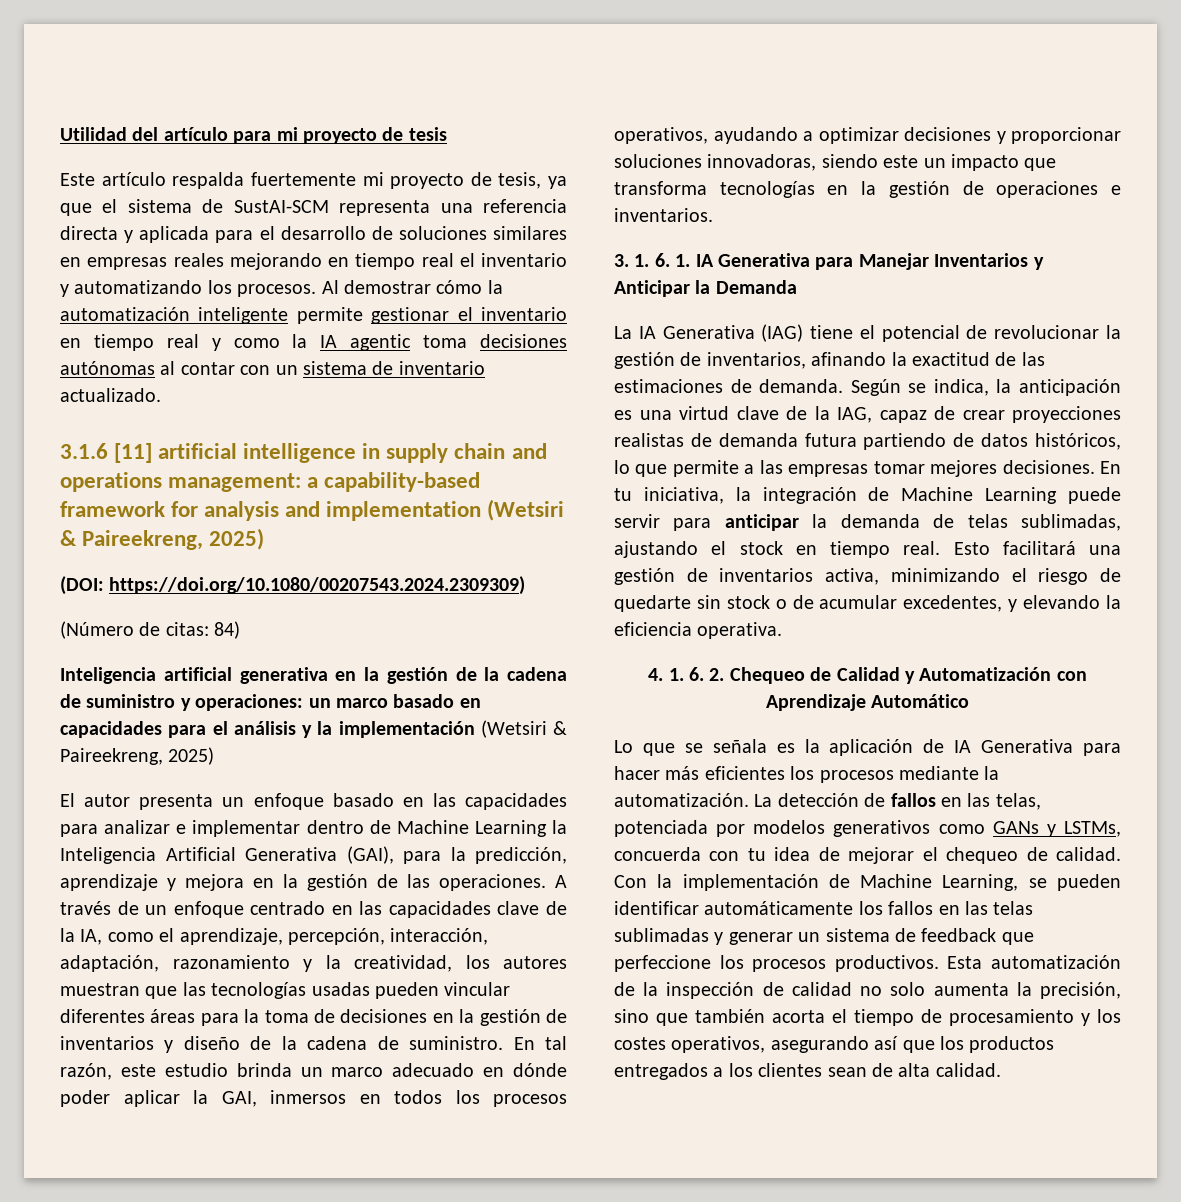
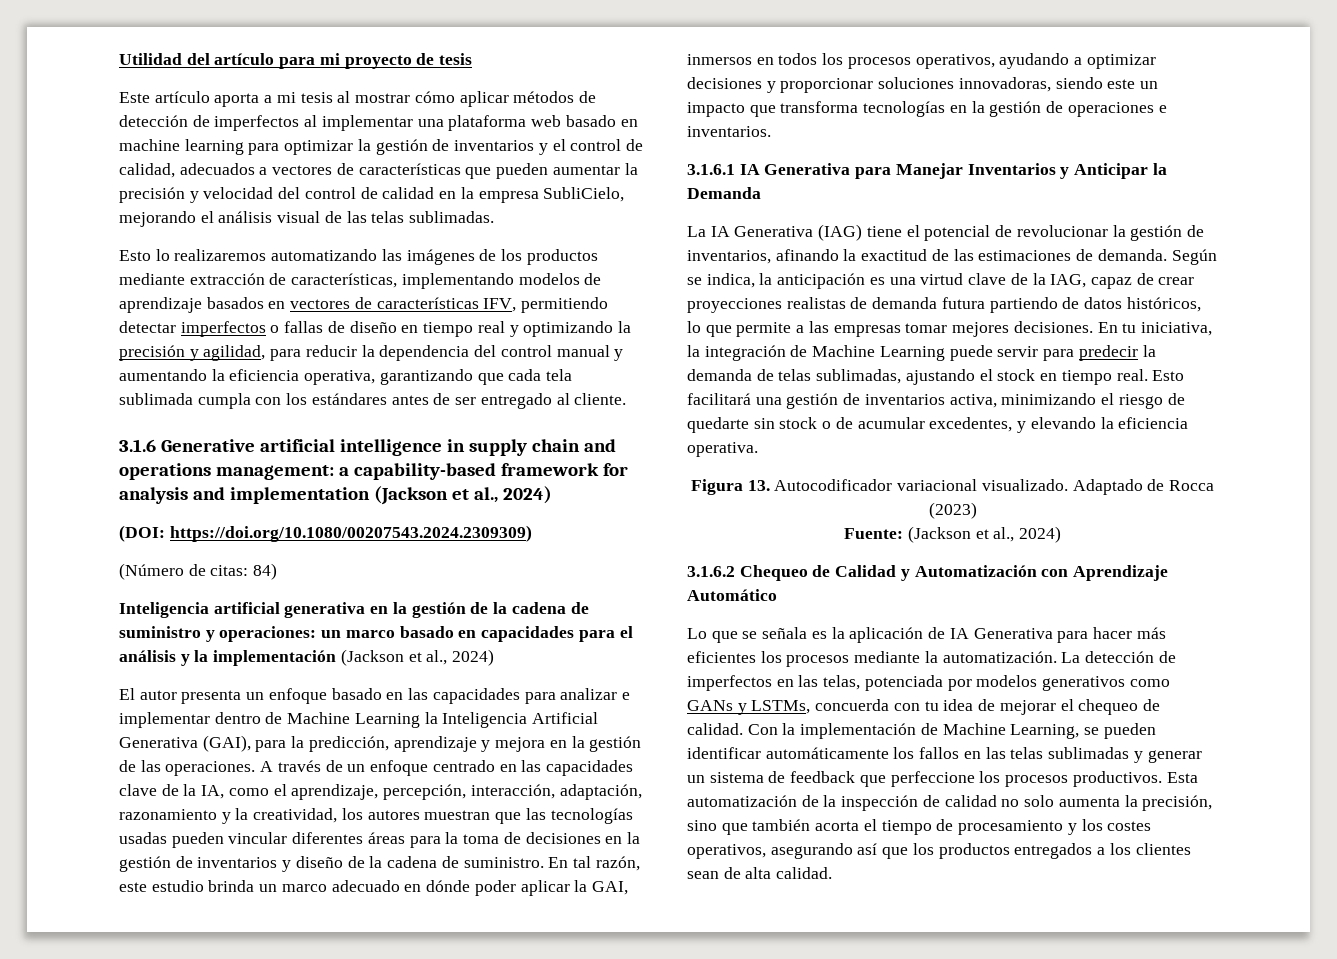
[172,172,567,189] [60,199,567,216] [60,226,567,243] [60,253,567,270] [60,280,503,297] [60,307,567,324] [60,334,567,351] [60,361,485,375] [60,388,161,402] respalda fuertemente mi proyecto de tesis, ya que el sistema de SustAI-SCM representa una referencia directa y aplicada para el desarrollo de soluciones similares en empresas reales mejorando en tiempo real el inventario y automatizando los procesos. Al demostrar cómo la automatización inteligente permite gestionar el inventario en tiempo real y como la IA agentic toma decisiones autónomas al contar con un sistema de inventario actualizado. -> [214,91,596,107] [119,115,638,131] [119,139,643,155] [119,163,638,179] [119,187,625,203] [119,211,495,227] [119,249,598,265] [119,273,602,289] [119,297,609,313] [119,321,631,337] [119,345,624,361] [119,369,573,385] [119,393,627,409] aporta a mi tesis al mostrar cómo aplicar métodos de detección de imperfectos al implementar una plataforma web basado en machine learning para optimizar la gestión de inventarios y el control de calidad, adecuados a vectores de características que pueden aumentar la precisión y velocidad del control de calidad en la empresa SubliCielo, mejorando el análisis visual de las telas sublimadas. // Esto lo realizaremos automatizando las imágenes de los productos mediante extracción de características, implementando modelos de aprendizaje basados en vectores de características IFV, permitiendo detectar imperfectos o fallas de diseño en tiempo real y optimizando la precisión y agilidad, para reducir la dependencia del control manual y aumentando la eficiencia operativa, garantizando que cada tela sublimada cumpla con los estándares antes de ser entregado al cliente.
[114,443,153,463] [11] -> [160,439,255,452] Generative
[487,499,565,521] [60,528,265,550] (Wetsiri & Paireekreng, 2025) -> [373,486,552,505] (Jackson et al., 2024)
[480,720,567,738] [60,747,215,765] (Wetsiri & Paireekreng, 2025) -> [340,649,495,666] (Jackson et al., 2024)
[614,253,691,267] 3. 1. 6. 1. -> [687,164,735,175] 3.1.6.1
[724,514,799,531] anticipar -> [1078,345,1138,361] predecir
[648,667,725,681] 4. 1. 6. 2. -> [690,479,1215,495] [928,502,977,519] [844,526,1061,543] [687,566,735,577] Figura 13. Autocodificador variacional visualizado. Adaptado de Rocca (2023) // Fuente: (Jackson et al., 2024) // 3.1.6.2
[890,793,936,807] fallos -> [687,675,772,691] imperfectos

